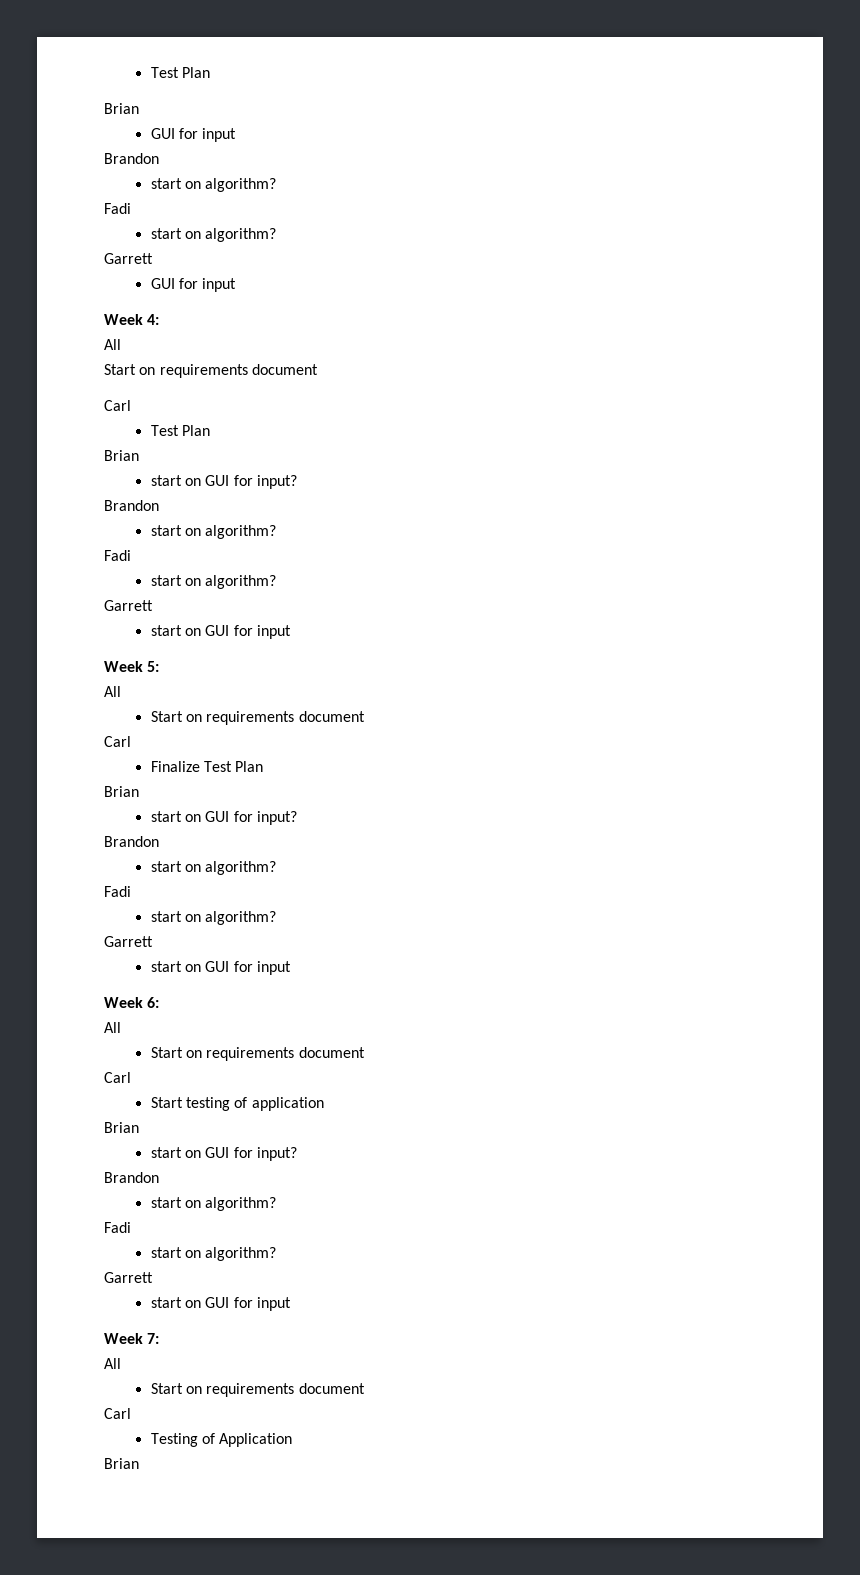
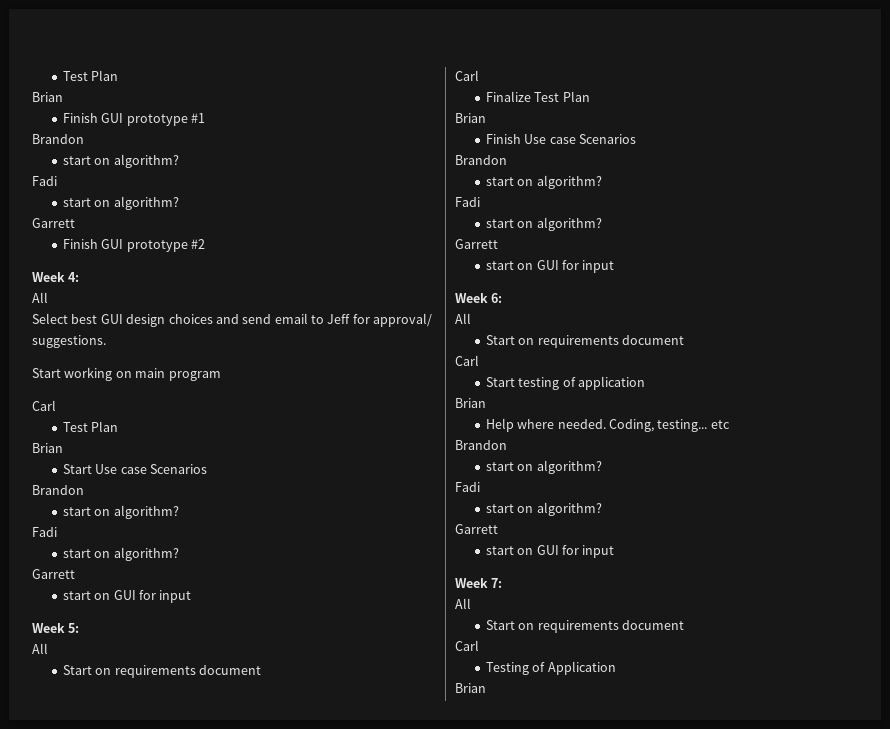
[150,67,211,78] [104,103,139,114] [150,128,237,142] [104,153,159,164] [150,178,277,192] [104,203,131,214] [150,228,277,242] [104,253,153,264] [150,278,237,292] Test Plan // Brian // GUI for input // Brandon // start on algorithm? // Fadi // start on algorithm? // Garrett // GUI for input -> [62,70,119,81] [32,92,63,102] [62,113,205,126] [32,134,84,144] [62,154,179,168] [32,176,57,186] [62,196,179,210] [32,218,75,228] [62,239,205,252] Test Plan // Brian // Finish GUI prototype #1 // Brandon // start on algorithm? // Fadi // start on algorithm? // Garrett // Finish GUI prototype #2
[104,364,318,378] Start on requirements document -> [32,313,433,327] [32,335,106,348] [32,367,221,381] Select best GUI design choices and send email to Jeff for approval/ suggestions. // Start working on main program
[150,475,297,489] start on GUI for input? -> [62,464,207,474] Start Use case Scenarios
[150,811,297,825] start on GUI for input? -> [485,134,636,144] Finish Use case Scenarios
[150,1147,297,1161] start on GUI for input? -> [485,418,730,432] Help where needed. Coding, testing... etc

